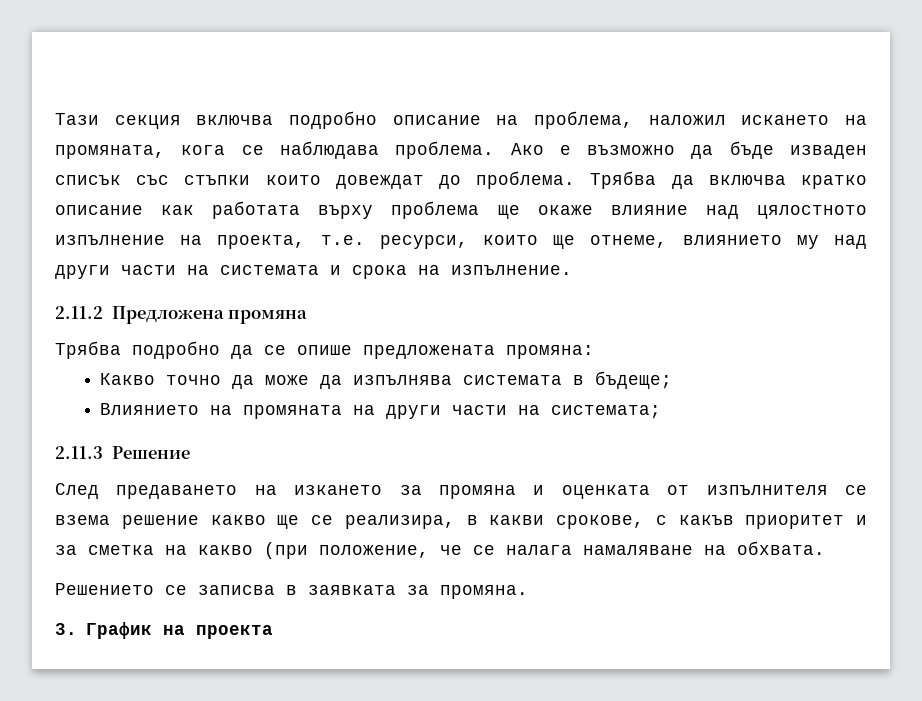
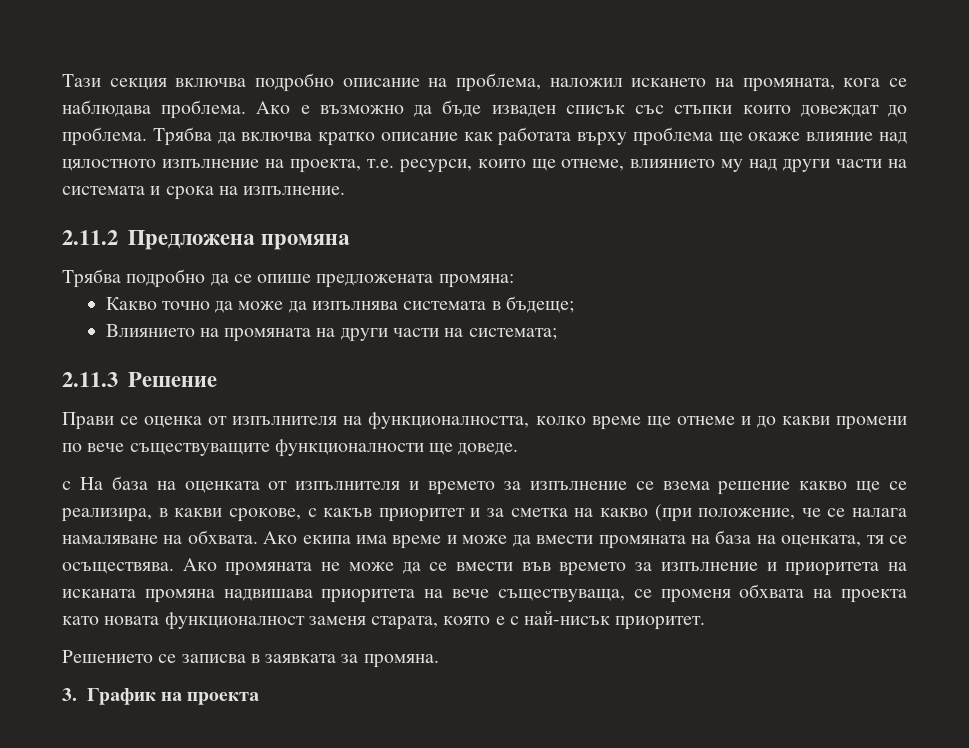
[55,483,828,499] След предаването на изкането за промяна и оценката от изпълнителя -> [62,412,907,430] [62,439,519,457] [62,476,627,495] Прави се оценка от изпълнителя на функционалността, колко време ще отнеме и до какви промени по вече съществуващите функционалности ще доведе. // с На база на оценката от изпълнителя и времето за изпълнение
(825, 548) none -> [263,530,907,549] [62,558,907,576] [62,584,908,603] [62,610,706,630] Ако екипа има време и може да вмести промяната на база на оценката, тя се осъществява. Ако промяната не може да се вмести във времето за изпълнение и приоритета на исканата промяна надвишава приоритета на вече съществуваща, се променя обхвата на проекта като новата функционалност заменя старата, която е с най-нисък приоритет.

